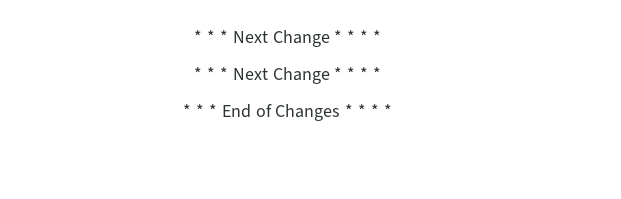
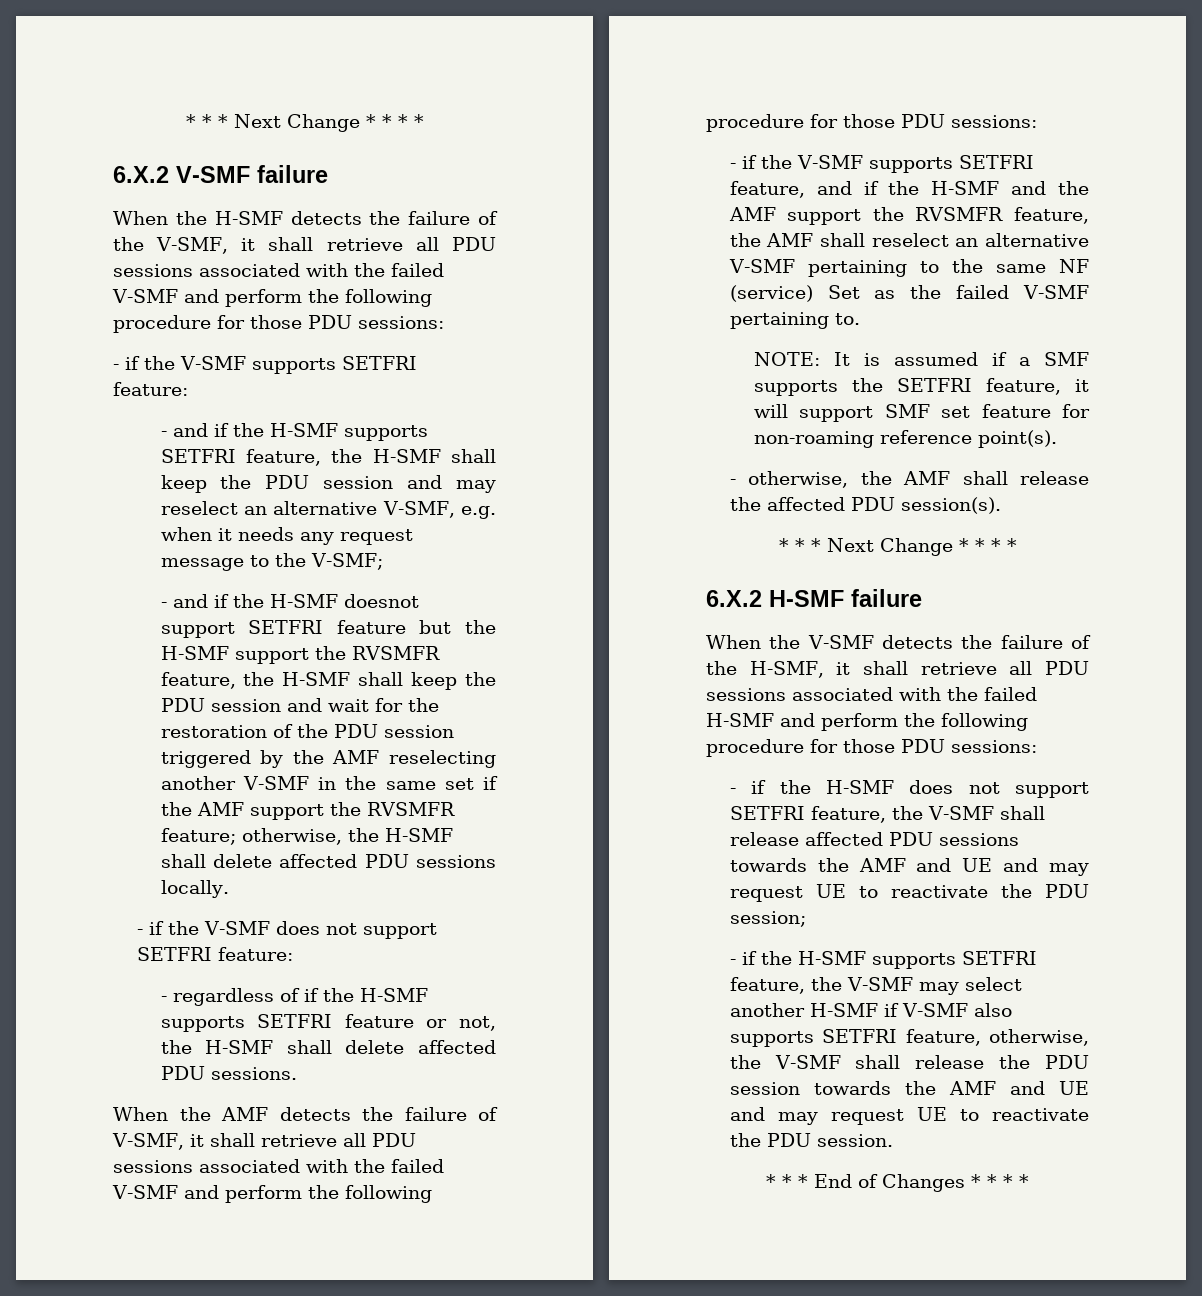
[194,30,381,47] [194,67,381,84] * * * Next Change * * * * // * * * Next Change * * * * -> [185,114,424,132] [113,165,328,183] [113,211,498,225] [113,237,496,254] [113,263,444,277] [112,289,432,307] [113,315,444,333] [113,356,417,374] [113,382,188,396] [160,423,428,441] [160,449,497,466] [160,475,496,493] [160,501,497,519] [160,527,413,545] [160,553,383,571] [160,594,419,608] [160,620,497,638] [160,646,440,664] [160,672,496,690] [160,698,439,712] [160,724,454,738] [160,750,497,768] [160,776,498,790] [160,802,455,820] [160,828,453,845] [160,854,497,868] [160,880,229,898] [136,921,437,939] [136,947,293,961] [160,988,428,1006] [160,1014,497,1032] [160,1040,497,1054] [160,1066,297,1080] [113,1107,498,1121] [112,1133,416,1150] [113,1159,444,1173] [112,1185,432,1203] [706,114,1037,132] [729,155,1034,173] [729,181,1089,198] [728,207,1089,225] [729,233,1089,247] [728,259,1089,277] [729,285,1090,302] [729,312,860,329] [753,352,1089,366] [753,378,1089,396] [753,404,1090,422] [753,430,1057,448] [729,471,1089,488] [729,497,1001,514] [778,538,1017,556] [706,589,922,607] [706,635,1091,649] [706,661,1089,678] [706,687,1037,701] [706,713,1028,731] [706,739,1037,757] [729,780,1089,798] [729,806,1045,823] [729,832,1019,846] [729,858,1089,876] [729,884,1089,902] [729,911,806,927] [729,951,1037,969] [729,977,1022,995] [729,1003,1012,1017] [729,1029,1089,1047] [729,1055,1089,1069] [729,1081,1089,1095] [729,1107,1089,1125] [729,1133,893,1147] * * * Next Change * * * * // 6.X.2 V-SMF failure // When the H-SMF detects the failure of the V-SMF, it shall retrieve all PDU sessions associated with the failed V-SMF and perform the following procedure for those PDU sessions: // - if the V-SMF supports SETFRI feature: // - and if the H-SMF supports SETFRI feature, the H-SMF shall keep the PDU session and may reselect an alternative V-SMF, e.g. when it needs any request message to the V-SMF; // - and if the H-SMF doesnot support SETFRI feature but the H-SMF support the RVSMFR feature, the H-SMF shall keep the PDU session and wait for the restoration of the PDU session triggered by the AMF reselecting another V-SMF in the same set if the AMF support the RVSMFR feature; otherwise, the H-SMF shall delete affected PDU sessions locally. // - if the V-SMF does not support SETFRI feature: // - regardless of if the H-SMF supports SETFRI feature or not, the H-SMF shall delete affected PDU sessions. // When the AMF detects the failure of V-SMF, it shall retrieve all PDU sessions associated with the failed V-SMF and perform the following procedure for those PDU sessions: // - if the V-SMF supports SETFRI feature, and if the H-SMF and the AMF support the RVSMFR feature, the AMF shall reselect an alternative V-SMF pertaining to the same NF (service) Set as the failed V-SMF pertaining to. // NOTE: It is assumed if a SMF supports the SETFRI feature, it will support SMF set feature for non-roaming reference point(s). // - otherwise, the AMF shall release the affected PDU session(s). // * * * Next Change * * * * // 6.X.2 H-SMF failure // When the V-SMF detects the failure of the H-SMF, it shall retrieve all PDU sessions associated with the failed H-SMF and perform the following procedure for those PDU sessions: // - if the H-SMF does not support SETFRI feature, the V-SMF shall release affected PDU sessions towards the AMF and UE and may request UE to reactivate the PDU session; // - if the H-SMF supports SETFRI feature, the V-SMF may select another H-SMF if V-SMF also supports SETFRI feature, otherwise, the V-SMF shall release the PDU session towards the AMF and UE and may request UE to reactivate the PDU session.

